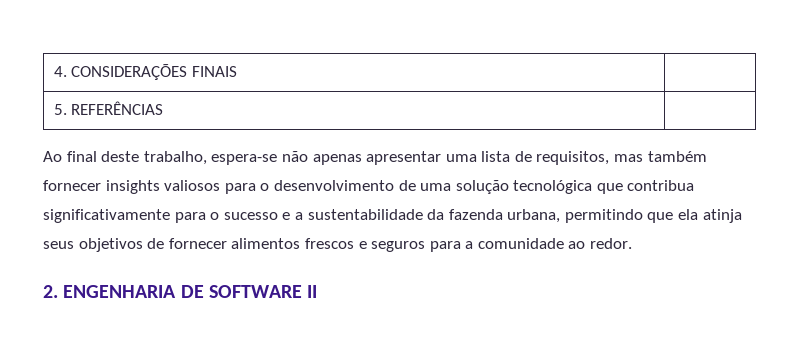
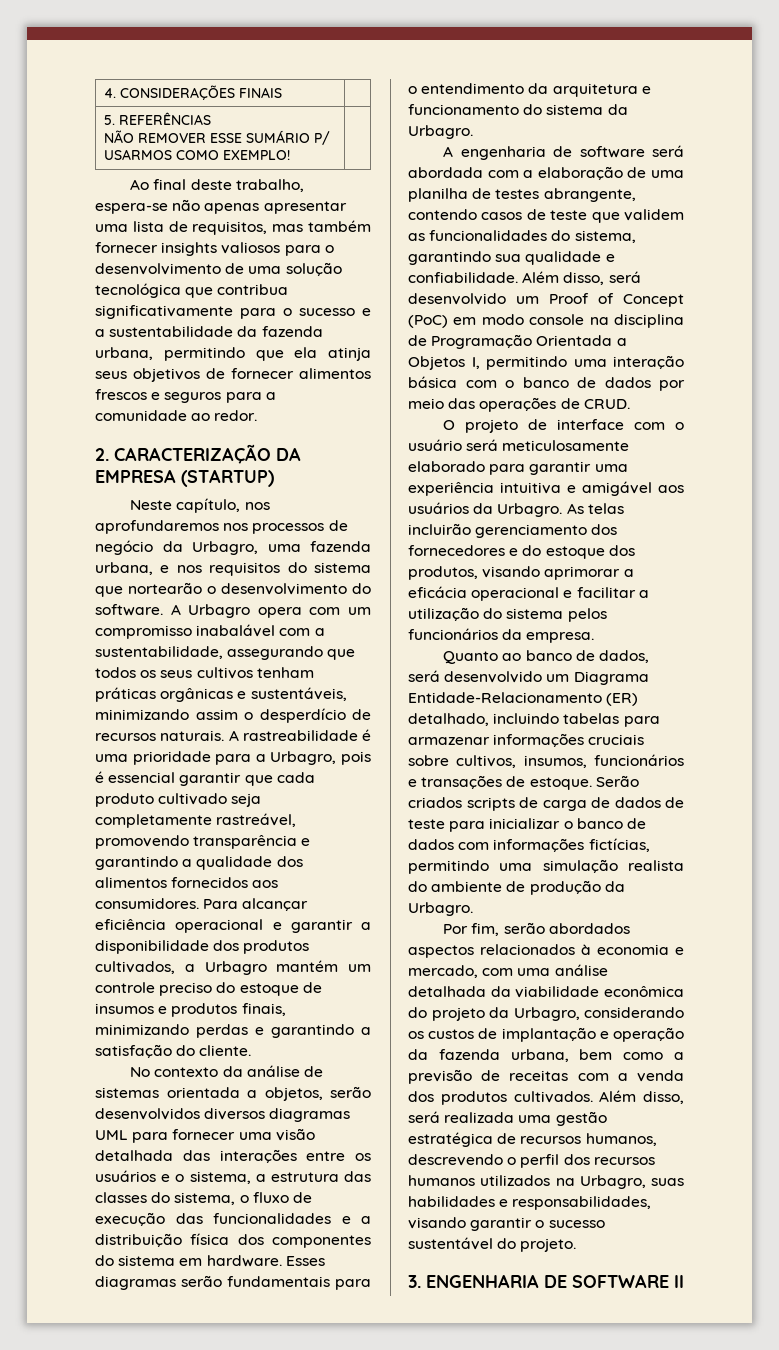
(164, 108) none -> [104,130,331,145] [104,149,291,160] // NÃO REMOVER ESSE SUMÁRIO P/ USARMOS COMO EXEMPLO!
(58, 291) none -> [114,444,301,464] [95,469,274,487] [130,498,270,513] [95,520,348,534] [95,540,371,555] [95,562,371,576] [95,582,371,597] [95,604,371,618] [95,624,325,639] [95,646,356,660] [95,667,314,679] [95,687,347,702] [95,708,371,723] [95,729,371,741] [95,751,371,765] [95,771,315,786] [95,793,262,807] [95,813,297,828] [95,835,311,849] [95,856,303,870] [95,877,279,888] [95,898,309,911] [95,919,371,933] [95,940,310,954] [95,960,371,975] [95,982,322,996] [95,1003,286,1017] [95,1024,371,1038] [95,1044,252,1058] [130,1065,323,1077] [95,1086,371,1101] [95,1108,351,1122] [95,1128,315,1143] [95,1149,371,1163] [95,1170,371,1184] [95,1192,312,1205] [95,1212,371,1226] [95,1233,371,1248] [95,1255,325,1267] [95,1275,371,1290] [408,83,651,97] [408,104,628,115] [408,125,473,139] [443,145,684,160] [408,166,684,180] [408,188,636,202] [408,209,684,223] [408,230,636,243] [408,251,615,265] [408,271,641,285] [408,293,684,307] [408,314,684,328] [408,334,627,349] [408,355,684,370] [408,376,685,391] [408,397,630,412] [443,419,684,433] [408,439,630,451] [408,461,628,475] [408,481,684,496] [408,502,624,517] [408,523,618,538] [408,545,635,559] [408,566,634,580] [408,586,649,601] [408,607,607,622] [408,628,595,643] [443,650,649,664] [408,670,649,685] [408,692,639,706] [408,713,660,727] [408,733,645,747] [408,754,684,768] [408,775,639,790] [408,797,684,811] [408,818,646,832] [408,838,650,852] [408,859,684,874] [408,880,625,895] [408,902,473,916] [443,922,630,936] [408,944,684,958] [408,964,608,978] [408,986,684,998] [408,1007,684,1021] [408,1027,684,1042] [408,1049,684,1062] [408,1069,684,1084] [408,1090,684,1105] [408,1111,607,1126] [408,1132,657,1147] [408,1154,655,1168] [408,1175,684,1189] [408,1196,652,1210] [408,1217,605,1231] [408,1237,577,1252] [408,1275,421,1288] CARACTERIZAÇÃO DA EMPRESA (STARTUP) // Neste capítulo, nos aprofundaremos nos processos de negócio da Urbagro, uma fazenda urbana, e nos requisitos do sistema que nortearão o desenvolvimento do software. A Urbagro opera com um compromisso inabalável com a sustentabilidade, assegurando que todos os seus cultivos tenham práticas orgânicas e sustentáveis, minimizando assim o desperdício de recursos naturais. A rastreabilidade é uma prioridade para a Urbagro, pois é essencial garantir que cada produto cultivado seja completamente rastreável, promovendo transparência e garantindo a qualidade dos alimentos fornecidos aos consumidores. Para alcançar eficiência operacional e garantir a disponibilidade dos produtos cultivados, a Urbagro mantém um controle preciso do estoque de insumos e produtos finais, minimizando perdas e garantindo a satisfação do cliente. // No contexto da análise de sistemas orientada a objetos, serão desenvolvidos diversos diagramas UML para fornecer uma visão detalhada das interações entre os usuários e o sistema, a estrutura das classes do sistema, o fluxo de execução das funcionalidades e a distribuição física dos componentes do sistema em hardware. Esses diagramas serão fundamentais para o entendimento da arquitetura e funcionamento do sistema da Urbagro. // A engenharia de software será abordada com a elaboração de uma planilha de testes abrangente, contendo casos de teste que validem as funcionalidades do sistema, garantindo sua qualidade e confiabilidade. Além disso, será desenvolvido um Proof of Concept (PoC) em modo console na disciplina de Programação Orientada a Objetos I, permitindo uma interação básica com o banco de dados por meio das operações de CRUD. // O projeto de interface com o usuário será meticulosamente elaborado para garantir uma experiência intuitiva e amigável aos usuários da Urbagro. As telas incluirão gerenciamento dos fornecedores e do estoque dos produtos, visando aprimorar a eficácia operacional e facilitar a utilização do sistema pelos funcionários da empresa. // Quanto ao banco de dados, será desenvolvido um Diagrama Entidade-Relacionamento (ER) detalhado, incluindo tabelas para armazenar informações cruciais sobre cultivos, insumos, funcionários e transações de estoque. Serão criados scripts de carga de dados de teste para inicializar o banco de dados com informações fictícias, permitindo uma simulação realista do ambiente de produção da Urbagro. // Por fim, serão abordados aspectos relacionados à economia e mercado, com uma análise detalhada da viabilidade econômica do projeto da Urbagro, considerando os custos de implantação e operação da fazenda urbana, bem como a previsão de receitas com a venda dos produtos cultivados. Além disso, será realizada uma gestão estratégica de recursos humanos, descrevendo o perfil dos recursos humanos utilizados na Urbagro, suas habilidades e responsabilidades, visando garantir o sucesso sustentável do projeto. // 3.

